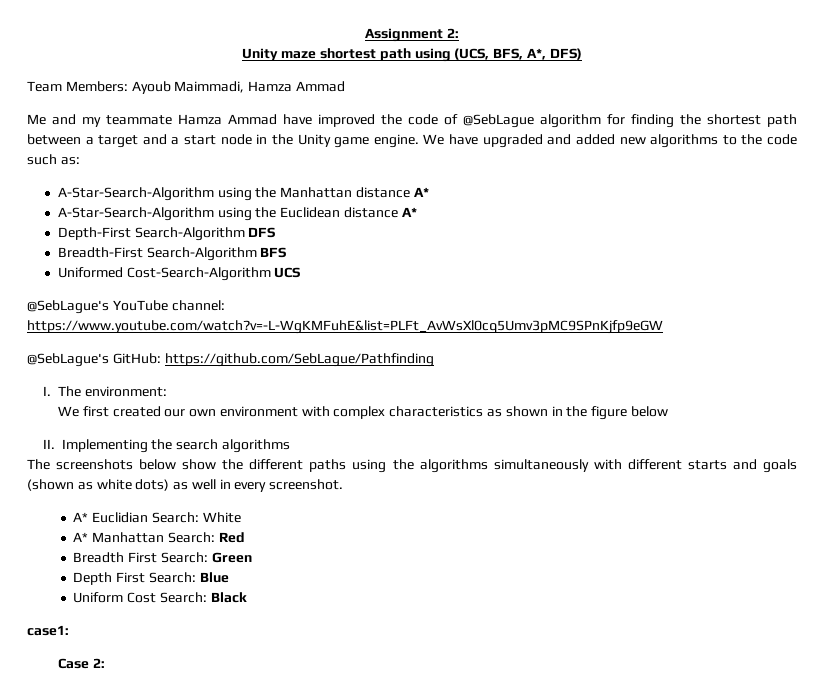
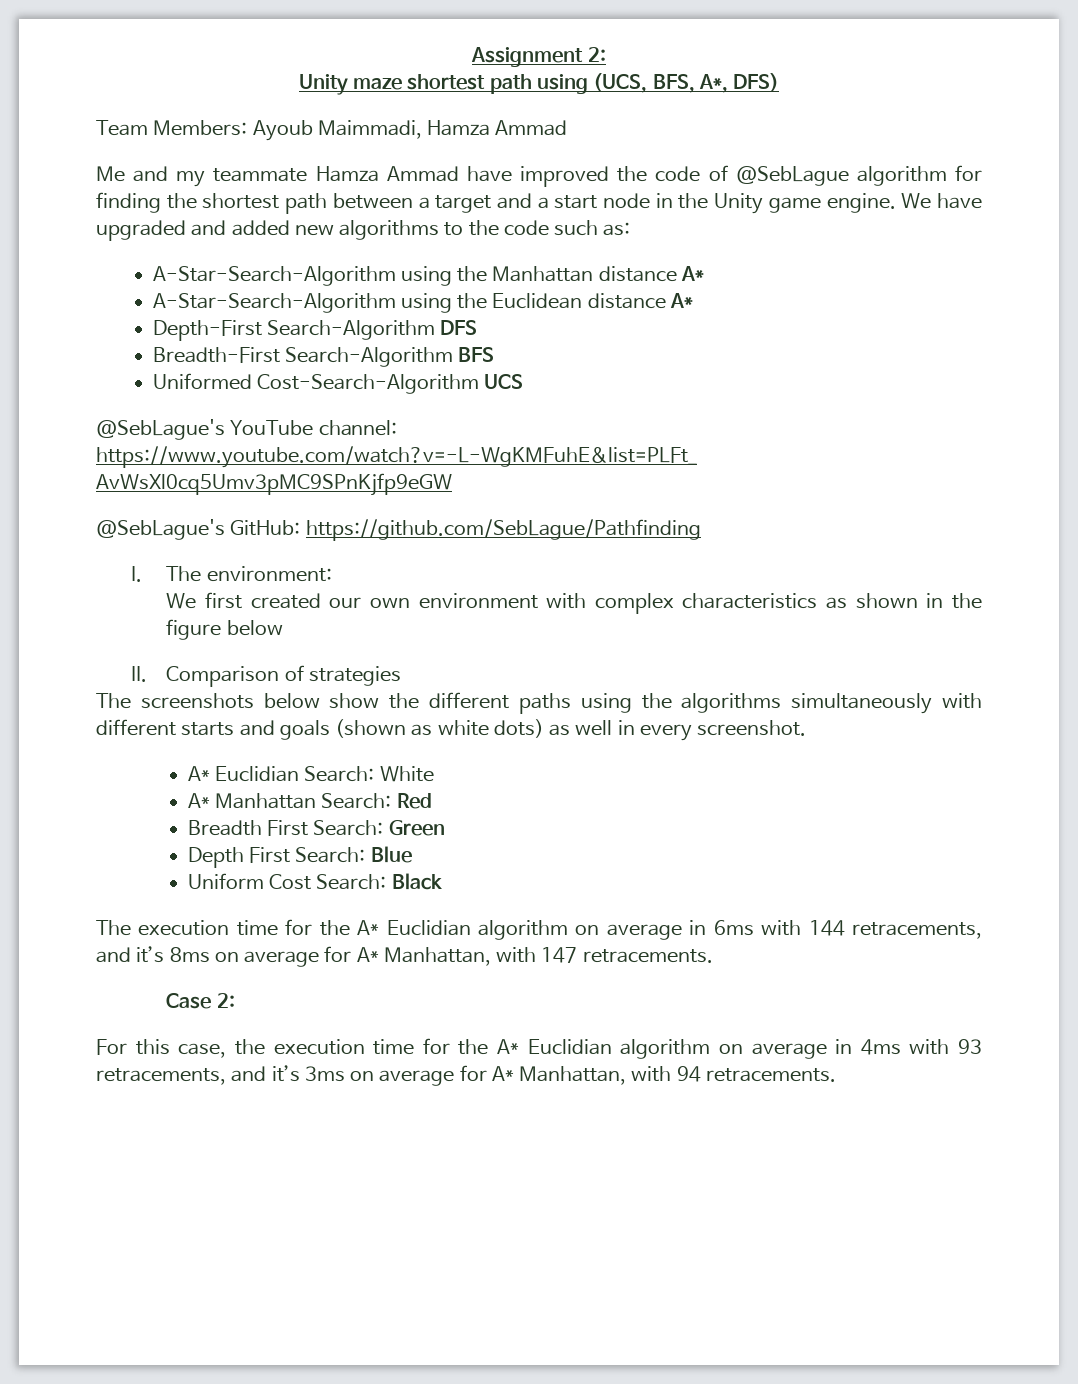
[61,439,290,453] Implementing the search algorithms -> [166,665,401,687] Comparison of strategies
[27,625,69,636] [58,658,105,669] case1: // Case 2: -> [96,919,982,940] [96,946,713,967] [166,993,235,1009] [96,1038,982,1059] [96,1065,836,1086] The execution time for the A* Euclidian algorithm on average in 6ms with 144 retracements, and it’s 8ms on average for A* Manhattan, with 147 retracements. // Case 2: // For this case, the execution time for the A* Euclidian algorithm on average in 4ms with 93 retracements, and it’s 3ms on average for A* Manhattan, with 94 retracements.

